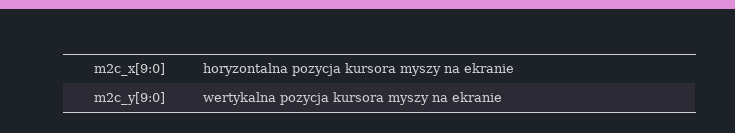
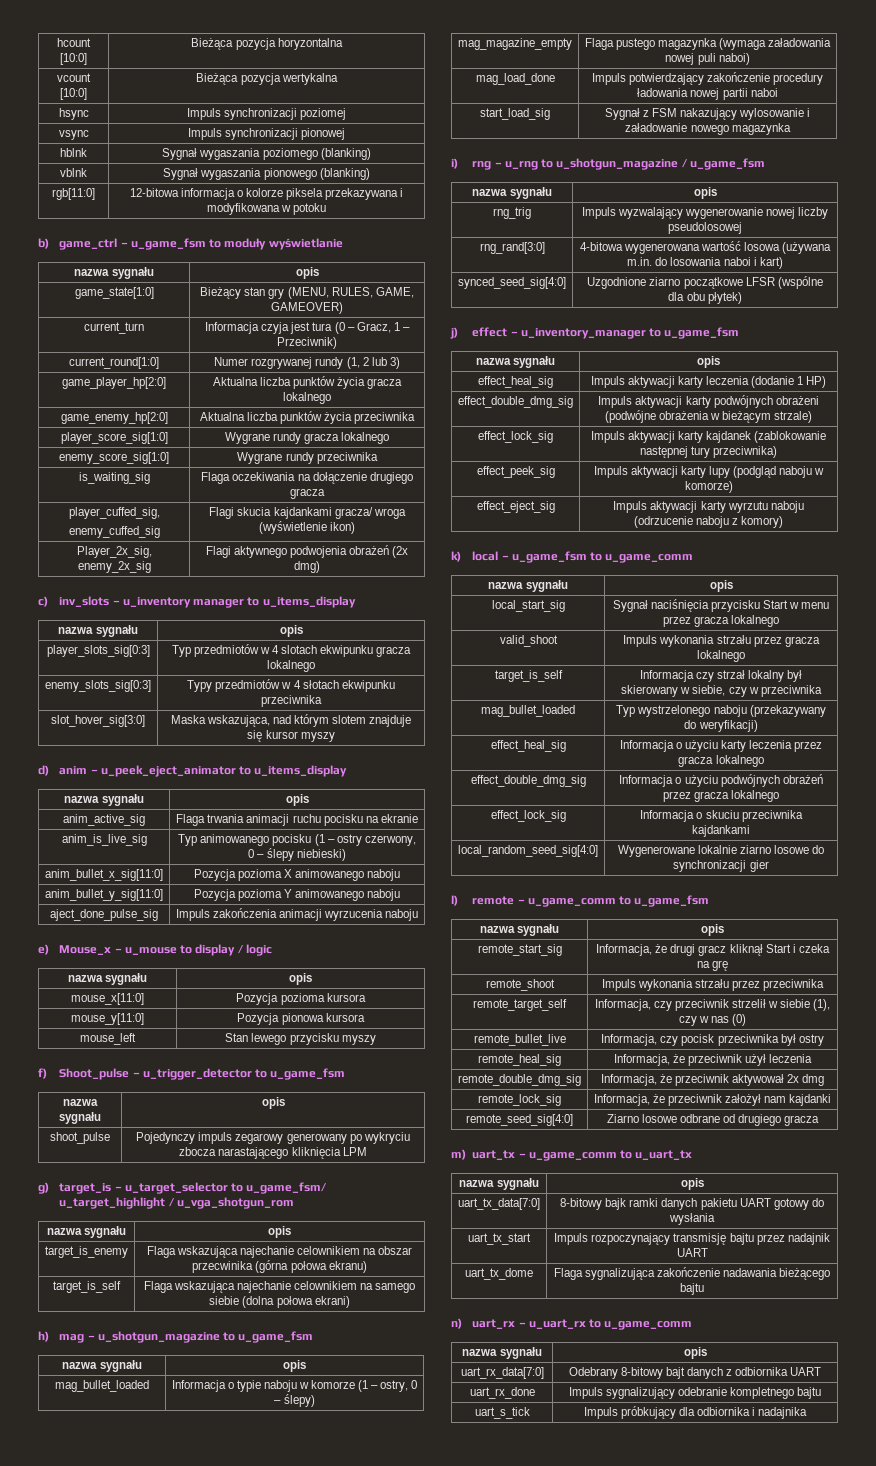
[94,63,165,76] [202,63,514,76] [94,92,165,105] [202,92,502,105] m2c_x[9:0] | horyzontalna pozycja kursora myszy na ekranie // m2c_y[9:0] | wertykalna pozycja kursora myszy na ekranie -> [57,38,91,47] [60,53,87,65] [191,38,343,50] [57,73,91,82] [60,88,87,100] [196,73,338,85] [58,108,89,120] [186,108,347,120] [58,130,89,140] [187,128,346,140] [60,148,87,157] [162,148,371,160] [60,168,87,177] [163,168,370,180] [52,188,95,200] [129,188,404,200] [206,203,327,215] [38,238,343,250] [74,267,154,279] [295,267,319,279] [74,287,154,299] [200,287,414,299] [271,302,343,314] [84,322,144,334] [205,322,410,334] [277,337,337,349] [69,357,159,369] [214,357,400,369] [62,377,166,389] [212,376,403,389] [283,392,331,404] [60,412,168,424] [199,411,416,424] [60,432,168,444] [224,432,390,444] [59,452,169,464] [237,452,378,464] [78,472,150,484] [201,472,413,484] [290,488,325,499] [68,507,160,519] [68,526,160,538] [209,507,406,519] [258,521,356,534] [76,546,152,558] [77,561,151,573] [205,545,409,558] [294,561,320,573] [38,596,356,608] [58,625,138,637] [279,625,303,637] [46,645,150,657] [171,644,412,657] [267,660,315,672] [45,680,151,692] [187,679,395,692] [261,695,322,707] [51,715,145,727] [170,714,412,727] [247,730,335,742] [38,765,348,777] [64,794,144,806] [285,794,309,806] [63,814,145,826] [176,814,418,826] [61,834,147,846] [178,834,416,846] [248,848,346,861] [45,869,163,881] [193,869,401,881] [45,889,163,901] [193,889,401,901] [50,909,158,921] [175,908,419,921] [38,944,272,956] [67,973,148,985] [289,973,312,985] [71,993,144,1005] [236,993,366,1005] [71,1013,144,1025] [237,1013,365,1025] [80,1033,136,1045] [225,1033,376,1045] [38,1068,346,1080] [63,1099,98,1106] [59,1112,101,1124] [261,1097,285,1109] [50,1132,110,1144] [136,1132,410,1144] [179,1147,367,1159] [38,1182,328,1194] [59,1197,294,1209] [46,1226,127,1238] [268,1226,291,1238] [45,1246,128,1258] [146,1246,413,1258] [192,1260,367,1273] [53,1281,121,1293] [143,1281,416,1293] [209,1296,350,1308] [38,1331,314,1343] [62,1360,142,1372] [283,1360,306,1372] [55,1380,149,1392] [171,1380,418,1392] [274,1394,315,1407] [458,38,572,50] [584,38,832,50] [665,53,750,65] [475,73,555,85] [591,72,824,85] [637,88,778,100] [480,108,550,120] [604,108,811,120] [625,123,791,135] [451,158,765,170] [472,187,552,199] [693,187,717,199] [493,207,531,219] [581,207,829,219] [668,222,742,234] [479,242,545,254] [579,241,832,254] [627,257,783,269] [458,277,566,289] [587,276,823,289] [668,292,742,304] [450,327,740,339] [475,356,556,368] [697,356,720,368] [478,376,553,388] [590,376,827,388] [458,396,573,408] [598,395,819,408] [604,410,813,423] [478,431,553,443] [590,431,827,443] [639,446,778,458] [476,466,555,478] [593,466,825,478] [684,481,733,493] [476,501,555,513] [613,501,804,513] [633,516,784,528] [451,551,694,563] [488,580,568,592] [709,580,733,592] [491,600,565,612] [612,599,830,612] [662,615,780,627] [499,635,558,647] [623,635,820,647] [697,650,745,662] [494,670,563,682] [639,670,803,682] [621,685,822,697] [481,705,575,717] [616,705,826,717] [684,720,758,732] [490,740,566,752] [619,740,823,752] [678,755,764,767] [470,775,586,787] [619,774,823,787] [662,790,780,802] [490,810,566,822] [640,810,803,822] [692,825,750,837] [458,845,598,857] [617,845,825,857] [673,860,769,872] [451,895,710,907] [479,924,560,936] [701,924,724,936] [477,944,562,956] [596,944,830,956] [696,960,729,971] [485,979,555,991] [601,979,825,991] [473,999,567,1011] [594,999,831,1011] [678,1014,747,1026] [473,1034,566,1046] [601,1034,824,1046] [478,1054,561,1066] [613,1054,813,1066] [458,1074,581,1086] [600,1074,825,1086] [478,1094,561,1106] [593,1094,832,1106] [466,1114,573,1126] [606,1114,820,1126] [451,1149,693,1161] [459,1178,539,1190] [680,1178,704,1190] [458,1198,540,1210] [560,1198,824,1210] [669,1213,715,1225] [468,1233,531,1245] [554,1233,830,1245] [676,1248,708,1257] [465,1268,533,1280] [553,1267,831,1280] [680,1283,704,1295] [451,1318,693,1330] [462,1347,542,1359] [683,1347,707,1359] [460,1367,544,1379] [568,1367,822,1379] [469,1387,535,1399] [568,1387,822,1399] [474,1407,530,1419] [583,1406,808,1419] hcount [10:0] | Bieżąca pozycja horyzontalna // vcount [10:0] | Bieżąca pozycja wertykalna // hsync | Impuls synchronizacji poziomej // vsync | Impuls synchronizacji pionowej // hblnk | Sygnał wygaszania poziomego (blanking) // vblnk | Sygnał wygaszania pionowego (blanking) // rgb[11:0] | 12-bitowa informacja o kolorze piksela przekazywana i modyfikowana w potoku // b) game_ctrl – u_game_fsm to moduły wyświetlanie // nazwa sygnału | opis // game_state[1:0] | Bieżący stan gry (MENU, RULES, GAME, GAMEOVER) // current_turn | Informacja czyja jest tura (0 – Gracz, 1 – Przeciwnik) // current_round[1:0] | Numer rozgrywanej rundy (1, 2 lub 3) // game_player_hp[2:0] | Aktualna liczba punktów życia gracza lokalnego // game_enemy_hp[2:0] | Aktualna liczba punktów życia przeciwnika // player_score_sig[1:0] | Wygrane rundy gracza lokalnego // enemy_score_sig[1:0] | Wygrane rundy przeciwnika // is_waiting_sig | Flaga oczekiwania na dołączenie drugiego gracza // player_cuffed_sig, // enemy_cuffed_sig | Flagi skucia kajdankami gracza/ wroga (wyświetlenie ikon) // Player_2x_sig, enemy_2x_sig | Flagi aktywnego podwojenia obrażeń (2x dmg) // c) inv_slots – u_inventory manager to u_items_display // nazwa sygnału | opis // player_slots_sig[0:3] | Typ przedmiotów w 4 slotach ekwipunku gracza lokalnego // enemy_slots_sig[0:3] | Typy przedmiotów w 4 słotach ekwipunku przeciwnika // slot_hover_sig[3:0] | Maska wskazująca, nad którym slotem znajduje się kursor myszy // d) anim – u_peek_eject_animator to u_items_display // nazwa sygnału | opis // anim_active_sig | Flaga trwania animacji ruchu pocisku na ekranie // anim_is_live_sig | Typ animowanego pocisku (1 – ostry czerwony, 0 – ślepy niebieski) // anim_bullet_x_sig[11:0] | Pozycja pozioma X animowanego naboju // anim_bullet_y_sig[11:0] | Pozycja pozioma Y animowanego naboju // aject_done_pulse_sig | Impuls zakończenia animacji wyrzucenia naboju // e) Mouse_x – u_mouse to display / logic // nazwa sygnału | opis // mouse_x[11:0] | Pozycja pozioma kursora // mouse_y[11:0] | Pozycja pionowa kursora // mouse_left | Stan lewego przycisku myszy // f) Shoot_pulse – u_trigger_detector to u_game_fsm // nazwa sygnału | opis // shoot_pulse | Pojedynczy impuls zegarowy generowany po wykryciu zbocza narastającego kliknięcia LPM // g) target_is – u_target_selector to u_game_fsm/ u_target_highlight / u_vga_shotgun_rom // nazwa sygnału | opis // target_is_enemy | Flaga wskazująca najechanie celownikiem na obszar przecwinika (górna połowa ekranu) // target_is_self | Flaga wskazująca najechanie celownikiem na samego siebie (dolna połowa ekrani) // h) mag – u_shotgun_magazine to u_game_fsm // nazwa sygnału | opis // mag_bullet_loaded | Informacja o typie naboju w komorze (1 – ostry, 0 – ślepy) // mag_magazine_empty | Flaga pustego magazynka (wymaga załadowania nowej puli naboi) // mag_load_done | Impuls potwierdzający zakończenie procedury ładowania nowej partii naboi // start_load_sig | Sygnał z FSM nakazujący wylosowanie i załadowanie nowego magazynka // i) rng – u_rng to u_shotgun_magazine / u_game_fsm // nazwa sygnału | opis // rng_trig | Impuls wyzwalający wygenerowanie nowej liczby pseudolosowej // rng_rand[3:0] | 4-bitowa wygenerowana wartość losowa (używana m.in. do losowania naboi i kart) // synced_seed_sig[4:0] | Uzgodnione ziarno początkowe LFSR (wspólne dla obu płytek) // j) effect – u_inventory_manager to u_game_fsm // nazwa sygnału | opis // effect_heal_sig | Impuls aktywacji karty leczenia (dodanie 1 HP) // effect_double_dmg_sig | Impuls aktywacji karty podwójnych obrażeni (podwójne obrażenia w bieżącym strzale) // effect_lock_sig | Impuls aktywacji karty kajdanek (zablokowanie następnej tury przeciwnika) // effect_peek_sig | Impuls aktywacji karty lupy (podgląd naboju w komorze) // effect_eject_sig | Impuls aktywacji karty wyrzutu naboju (odrzucenie naboju z komory) // k) local – u_game_fsm to u_game_comm // nazwa sygnału | opis // local_start_sig | Sygnał naciśnięcia przycisku Start w menu przez gracza lokalnego // valid_shoot | Impuls wykonania strzału przez gracza lokalnego // target_is_self | Informacja czy strzał lokalny był skierowany w siebie, czy w przeciwnika // mag_bullet_loaded | Typ wystrzelonego naboju (przekazywany do weryfikacji) // effect_heal_sig | Informacja o użyciu karty leczenia przez gracza lokalnego // effect_double_dmg_sig | Informacja o użyciu podwójnych obrażeń przez gracza lokalnego // effect_lock_sig | Informacja o skuciu przeciwnika kajdankami // local_random_seed_sig[4:0] | Wygenerowane lokalnie ziarno losowe do synchronizacji gier // l) remote – u_game_comm to u_game_fsm // nazwa sygnału | opis // remote_start_sig | Informacja, że drugi gracz kliknął Start i czeka na grę // remote_shoot | Impuls wykonania strzału przez przeciwnika // remote_target_self | Informacja, czy przeciwnik strzelił w siebie (1), czy w nas (0) // remote_bullet_live | Informacja, czy pocisk przeciwnika był ostry // remote_heal_sig | Informacja, że przeciwnik użył leczenia // remote_double_dmg_sig | Informacja, że przeciwnik aktywował 2x dmg // remote_lock_sig | Informacja, że przeciwnik założył nam kajdanki // remote_seed_sig[4:0] | Ziarno losowe odbrane od drugiego gracza // m) uart_tx – u_game_comm to u_uart_tx // nazwa sygnału | opis // uart_tx_data[7:0] | 8-bitowy bajk ramki danych pakietu UART gotowy do wysłania // uart_tx_start | Impuls rozpoczynający transmisję bajtu przez nadajnik UART // uart_tx_dome | Flaga sygnalizująca zakończenie nadawania bieżącego bajtu // n) uart_rx – u_uart_rx to u_game_comm // nazwa sygnału | opis // uart_rx_data[7:0] | Odebrany 8-bitowy bajt danych z odbiornika UART // uart_rx_done | Impuls sygnalizujący odebranie kompletnego bajtu // uart_s_tick | Impuls próbkujący dla odbiornika i nadajnika

